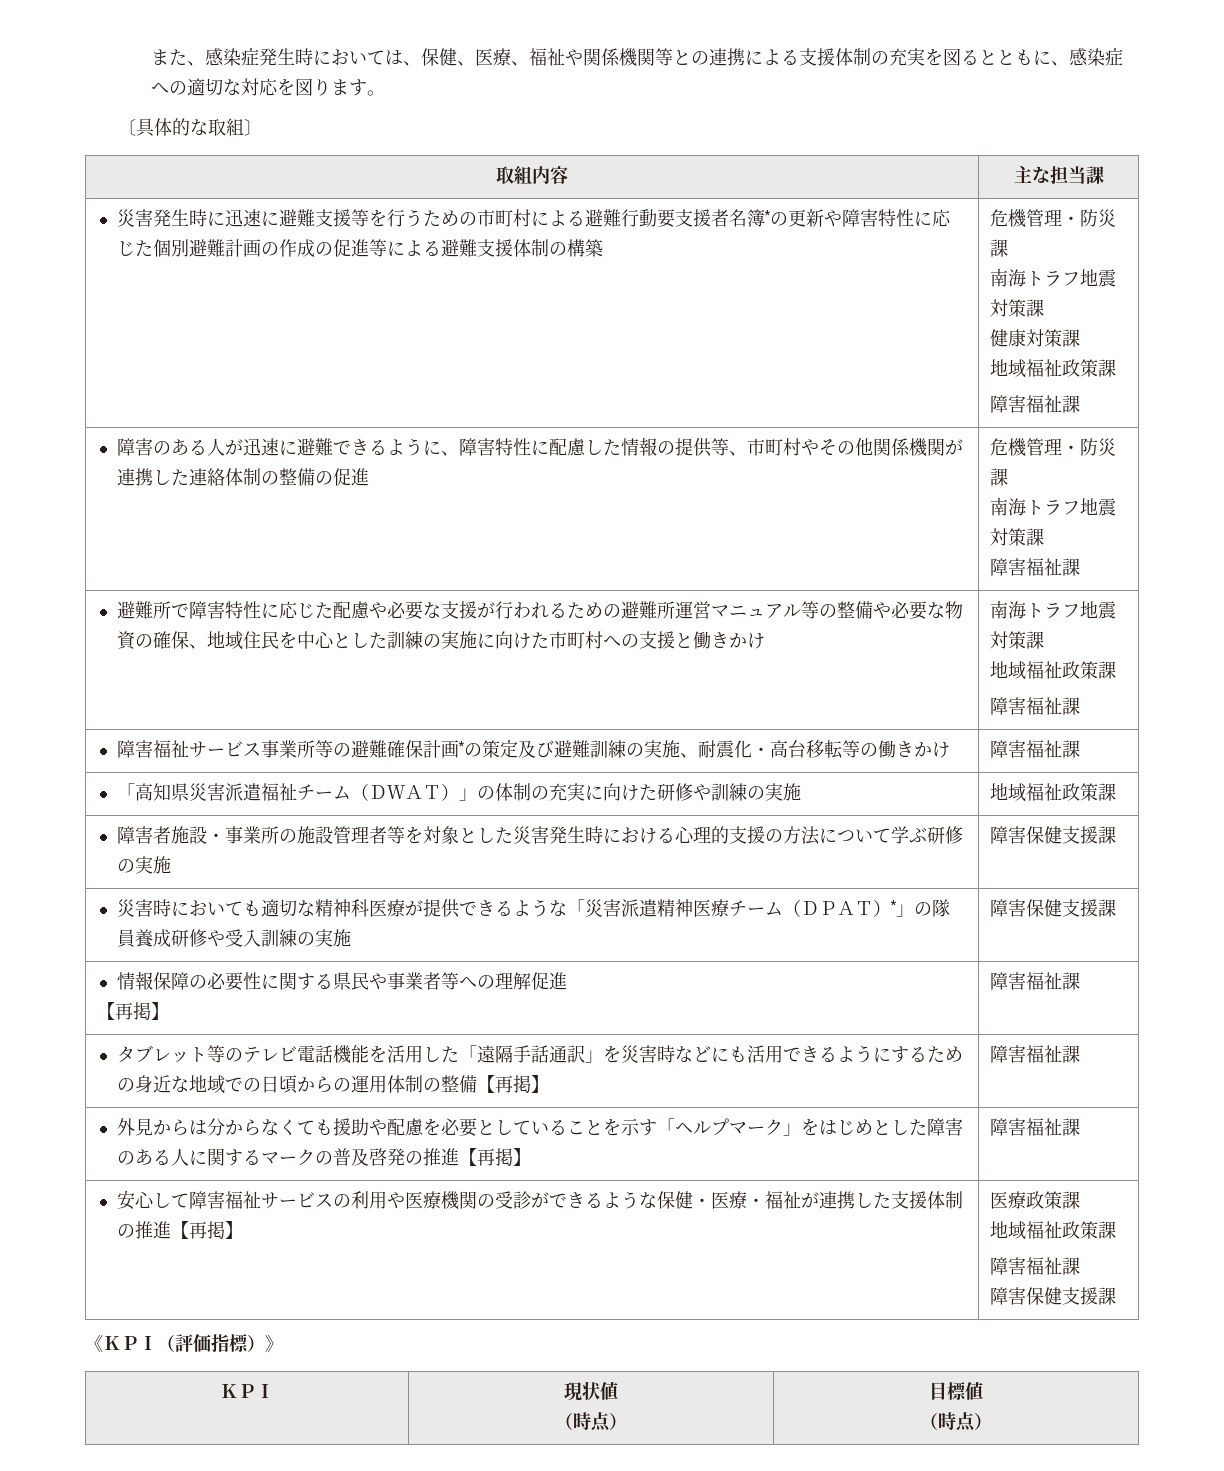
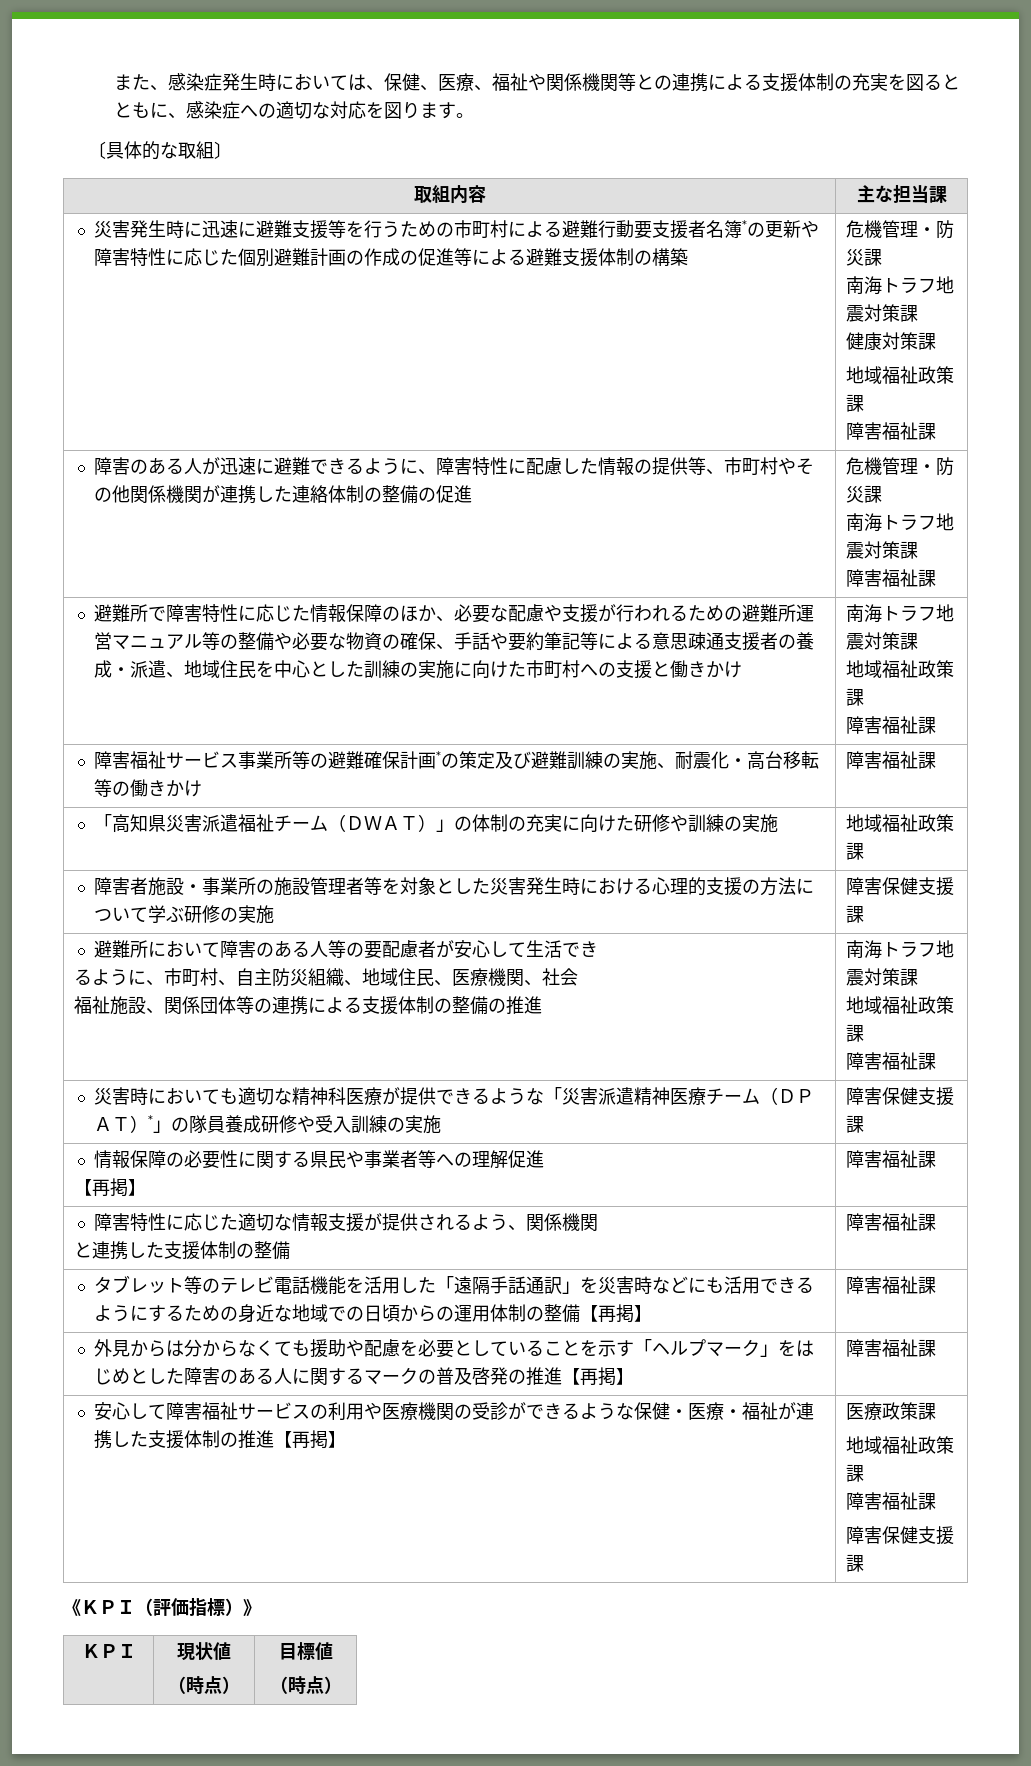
[332,601,441,620] 配慮や必要な -> [310,604,563,623] 情報保障のほか、必要な配慮や
(207, 646) none -> [454,632,815,651] [94,660,185,678] 手話や要約筆記等による意思疎通支援者の養成・派遣、
(1116, 835) none -> [94,940,599,959] [74,968,579,987] [74,996,543,1015] [846,940,955,959] [846,968,919,986] [846,996,955,1014] [846,1024,865,1042] [846,1052,937,1070] // 避難所において障害のある人等の要配慮者が安心して生活でき // るように、市町村、自主防災組織、地域住民、医療機関、社会 // 福祉施設、関係団体等の連携による支援体制の整備の推進 | 南海トラフ地震対策課 // 地域福祉政策課 // 障害福祉課
(1080, 981) none -> [94,1213,599,1232] [74,1241,291,1260] [846,1213,937,1231] // 障害特性に応じた適切な情報支援が提供されるよう、関係機関 // と連携した支援体制の整備 | 障害福祉課

